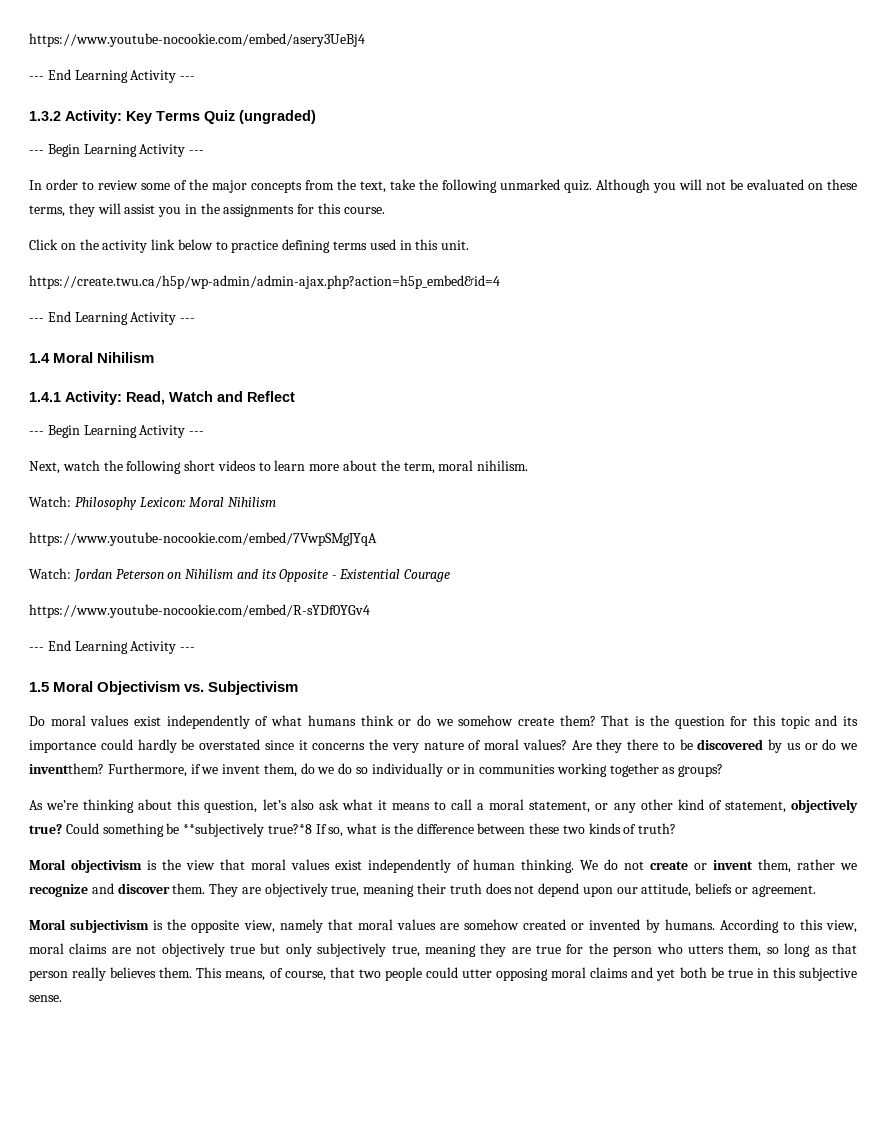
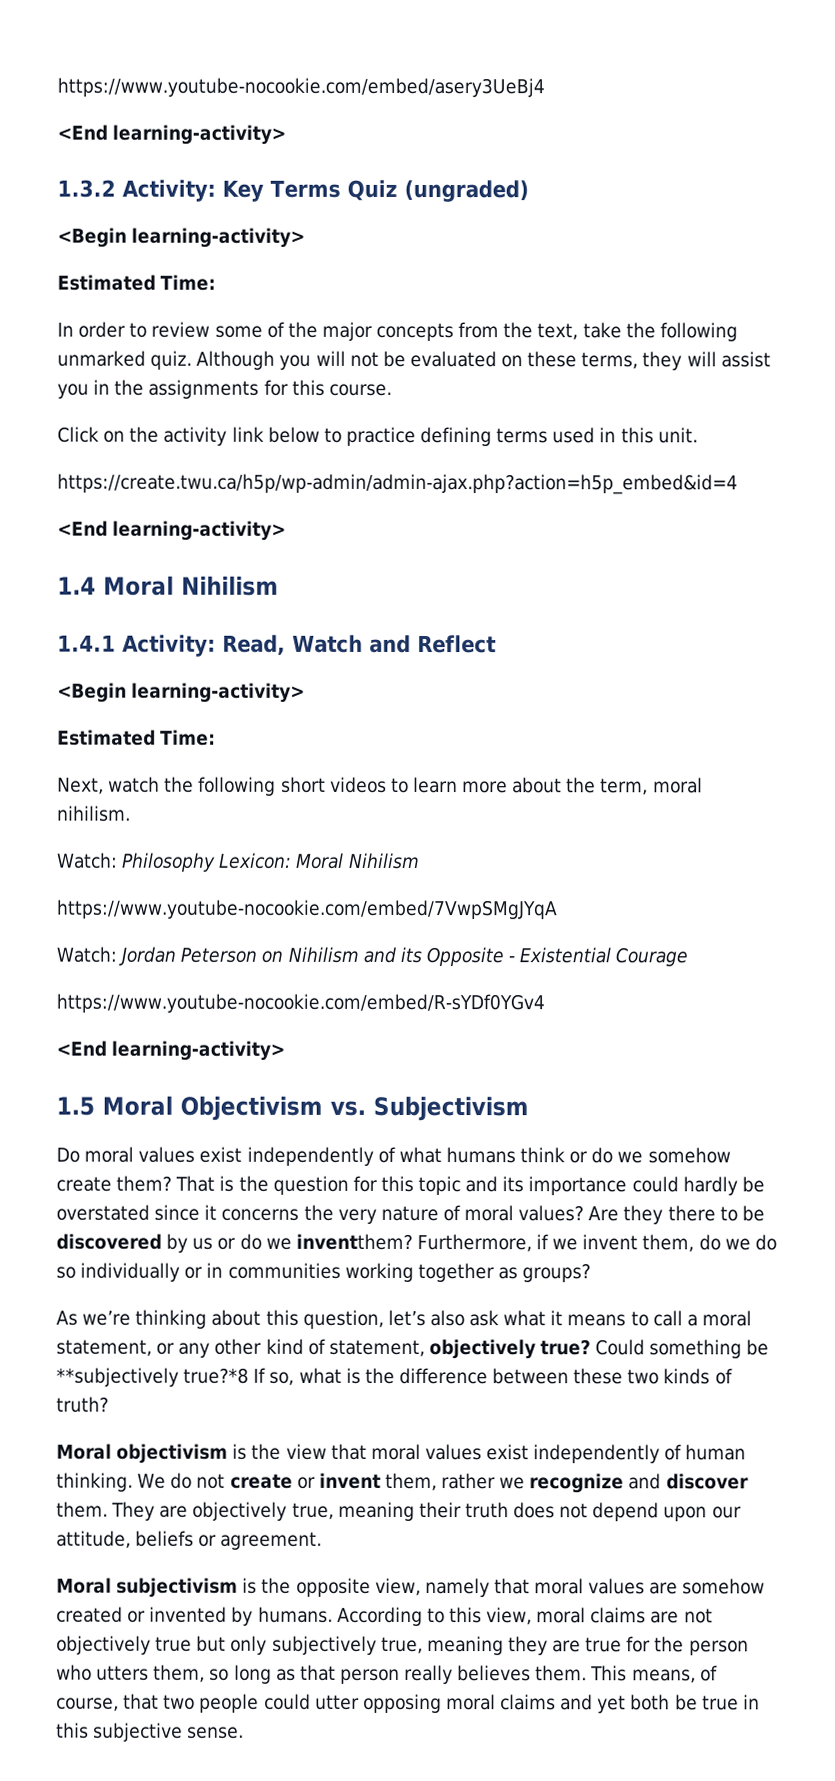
[29,69,196,83] --- End Learning Activity --- -> [57,124,287,145] <End learning-activity>
[29,144,205,157] --- Begin Learning Activity --- -> [57,227,306,248] [57,274,217,291] <Begin learning-activity> // Estimated Time:
[29,311,196,325] --- End Learning Activity --- -> [57,520,287,541] <End learning-activity>
[29,425,205,438] --- Begin Learning Activity --- -> [57,682,306,703] [57,729,217,746] <Begin learning-activity> // Estimated Time:
[29,640,196,654] --- End Learning Activity --- -> [56,1040,286,1061] <End learning-activity>

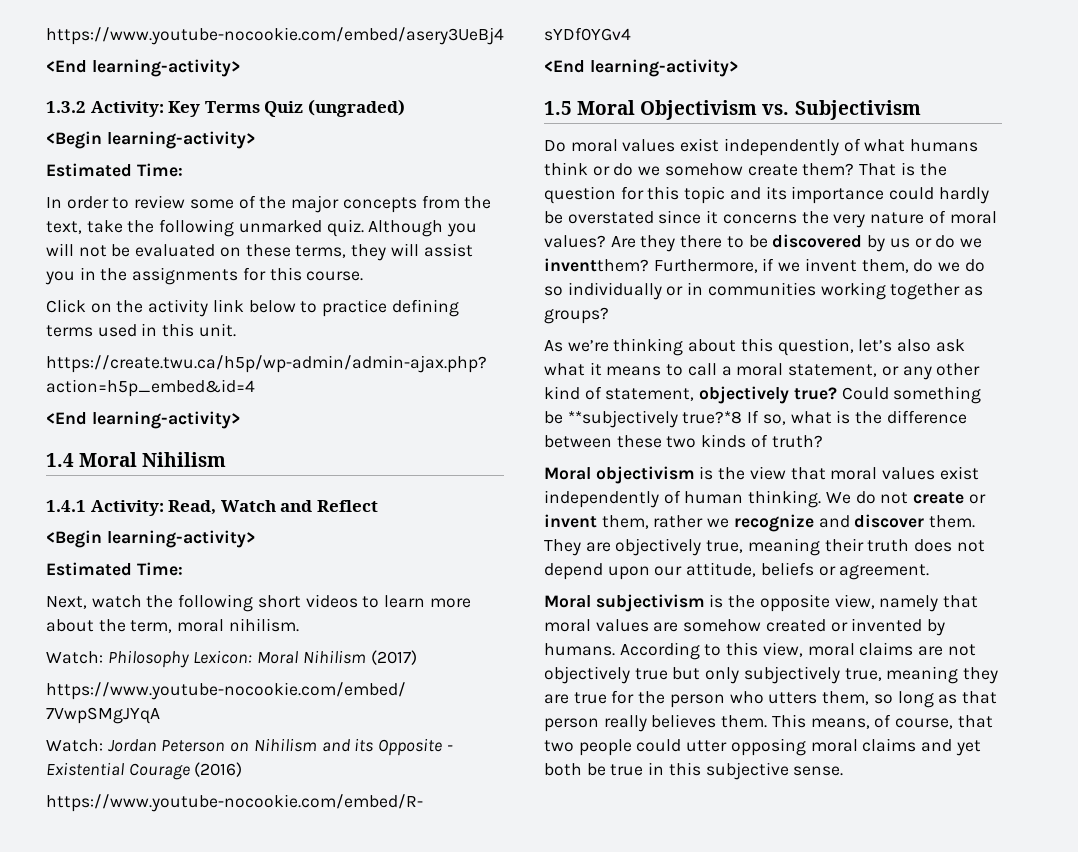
(420, 861) none -> [370,650,417,665] (2017)
(689, 957) none -> [194,762,243,777] (2016)

